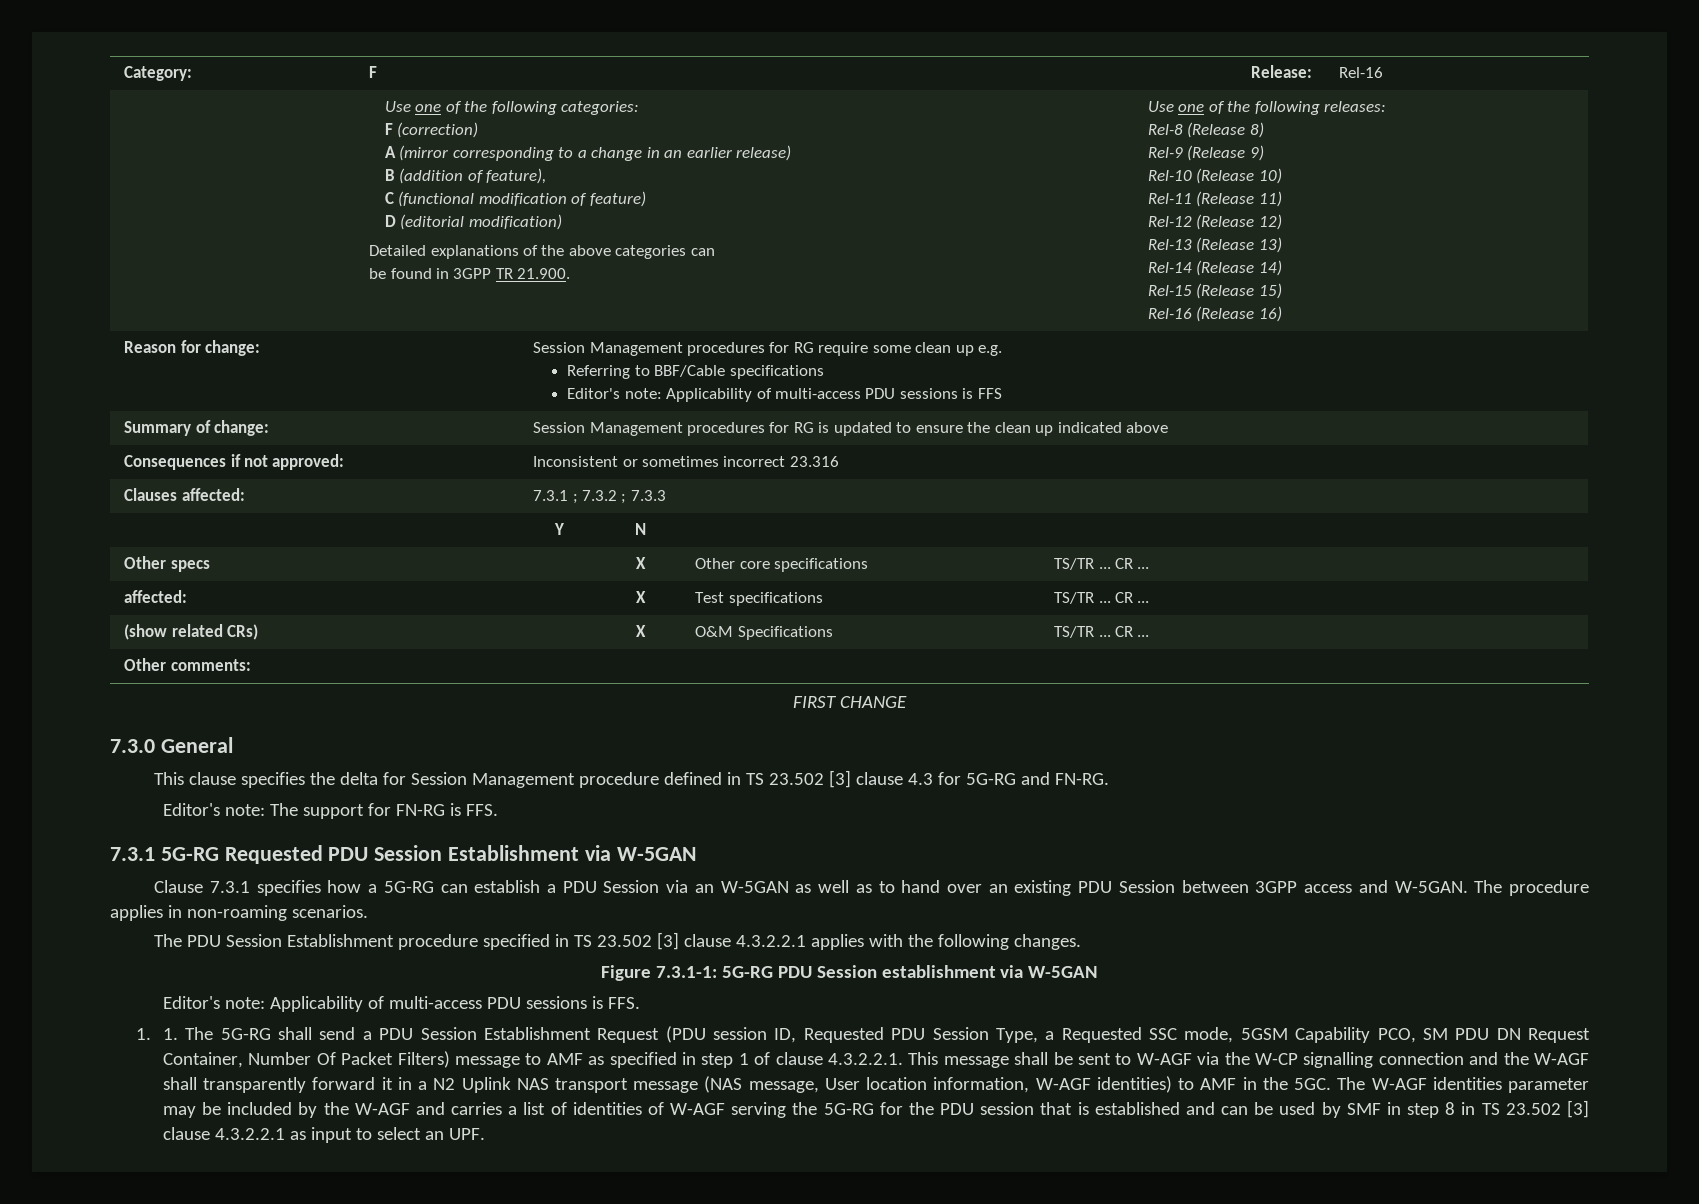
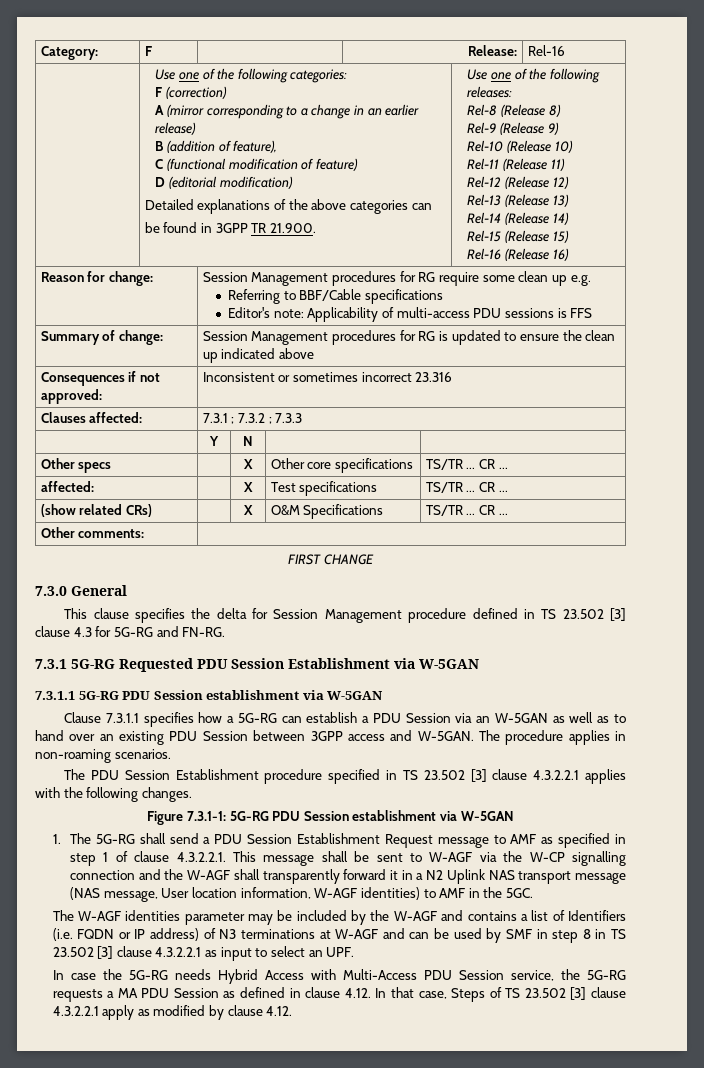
[162,803,498,819] // Editor's note: The support for FN-RG is FFS. -> (226, 632) none
(696, 854) none -> [35,690,384,700] // 7.3.1.1 5G-RG PDU Session establishment via W-5GAN
[209,881,250,893] 7.3.1 -> [105,713,139,723] 7.3.1.1
[162,996,640,1012] [136,1028,178,1040] // Editor's note: Applicability of multi-access PDU sessions is FFS. // 1. 1. -> [52,834,61,844] // 1.
[665,1026,1591,1043] [162,1051,450,1068] (PDU session ID, Requested PDU Session Type, a Requested SSC mode, 5GSM Capability PCO, SM PDU DN Request Container, Number Of Packet Filters) -> (433, 841) none
(1332, 1084) none -> (534, 893) //
[451,1102,503,1115] carries -> [467,911,517,921] contains
[572,1102,1180,1118] identities of W-AGF serving the 5G-RG for the PDU session that is established -> [567,910,626,921] [52,928,379,941] Identifiers (i.e. FQDN or IP address) of N3 terminations at W-AGF
(485, 1134) none -> [52,969,626,984] [52,987,626,1002] [52,1005,293,1020] // In case the 5G-RG needs Hybrid Access with Multi-Access PDU Session service, the 5G-RG requests a MA PDU Session as defined in clause 4.12. In that case, Steps of TS 23.502 [3] clause 4.3.2.2.1 apply as modified by clause 4.12.

